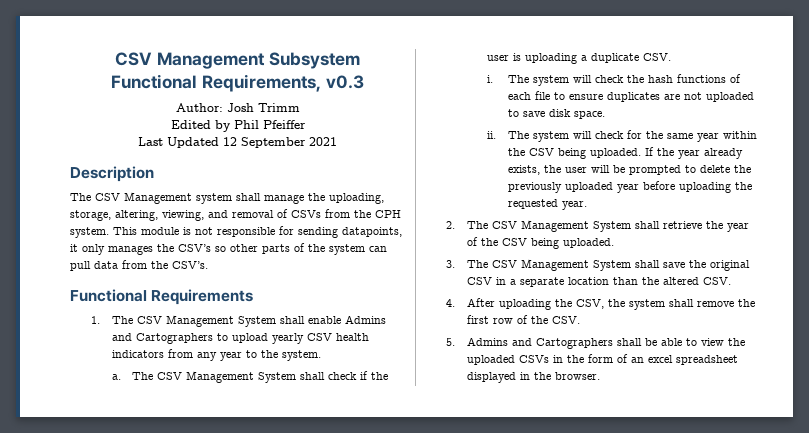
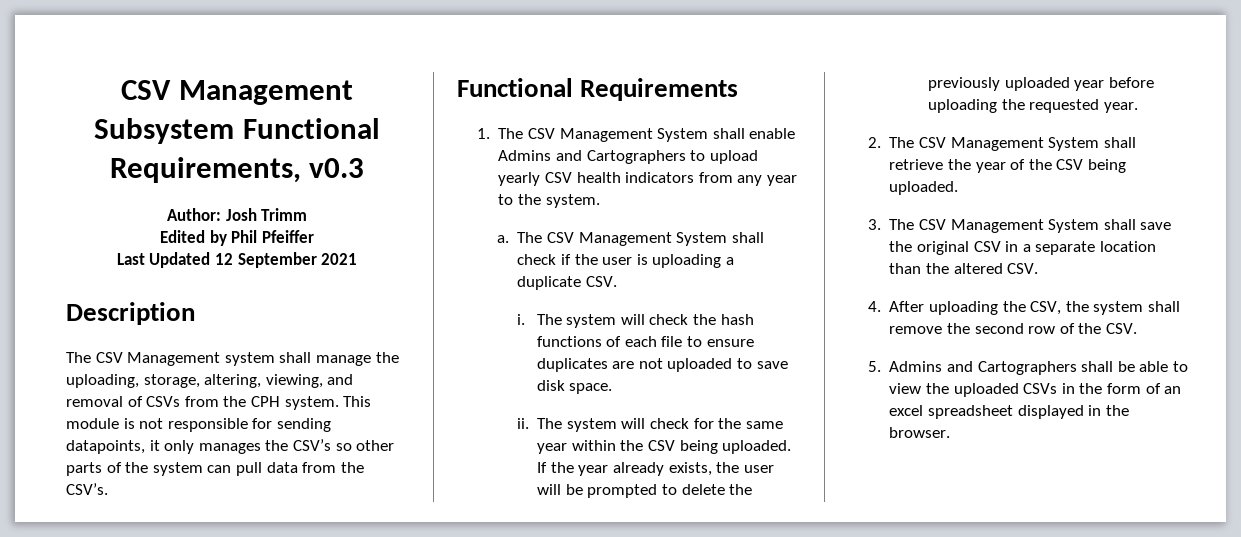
[466,315,489,324] first -> [974,323,1024,334] second

